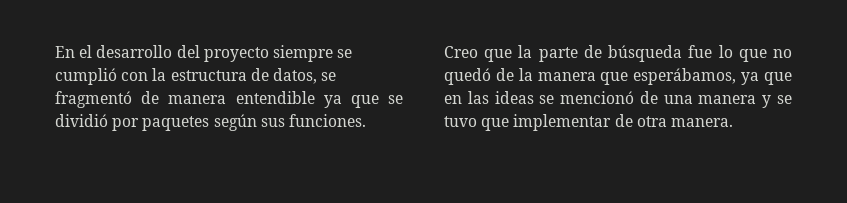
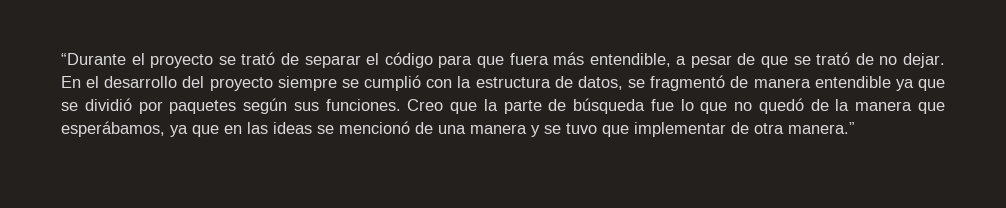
(55, 52) none -> [61,52,946,68] “Durante el proyecto se trató de separar el código para que fuera más entendible, a pesar de que se trató de no dejar.
[670,118,733,127] manera. -> [788,122,855,134] manera.”

